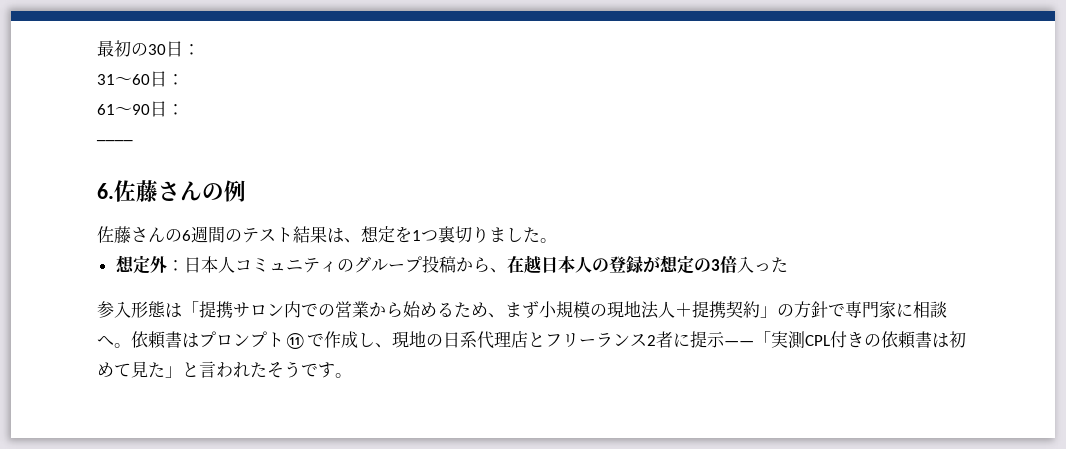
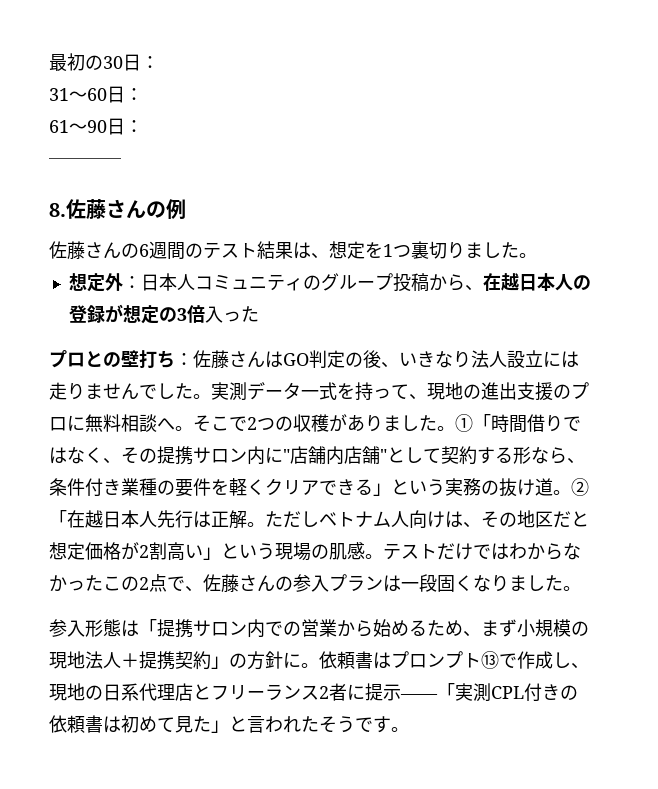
[97,183,114,199] 6. -> [49,203,66,217] 8.
(788, 265) none -> [49,350,579,369] [49,382,589,401] [49,414,581,433] [49,446,585,465] [49,478,589,497] [49,510,589,529] [49,542,581,561] [49,574,581,593] // プロとの壁打ち：佐藤さんはGO判定の後、いきなり法人設立には走りませんでした。実測データ一式を持って、現地の進出支援のプロに無料相談へ。そこで2つの収穫がありました。①「時間借りではなく、その提携サロン内に"店舗内店舗"として契約する形なら、条件付き業種の要件を軽くクリアできる」という実務の抜け道。②「在越日本人先行は正解。ただしベトナム人向けは、その地区だと想定価格が2割高い」という現場の肌感。テストだけではわからなかったこの2点で、佐藤さんの参入プランは一段固くなりました。
[828,301,947,319] [97,336,114,346] で専門家に相談へ -> [283,652,301,668] に
[284,333,307,349] ⑪ -> [481,651,499,669] ⑬

